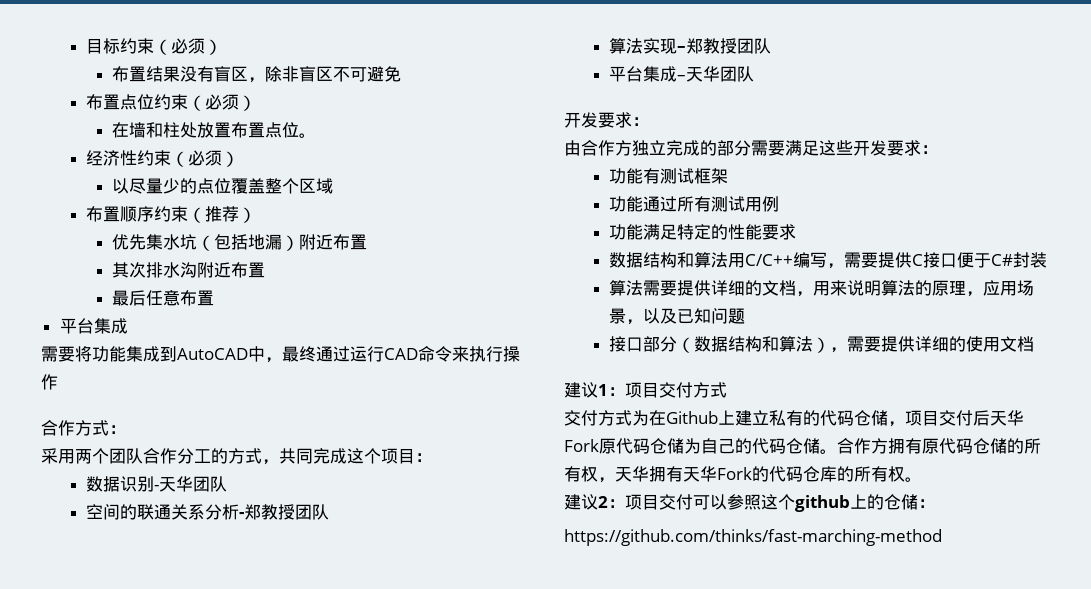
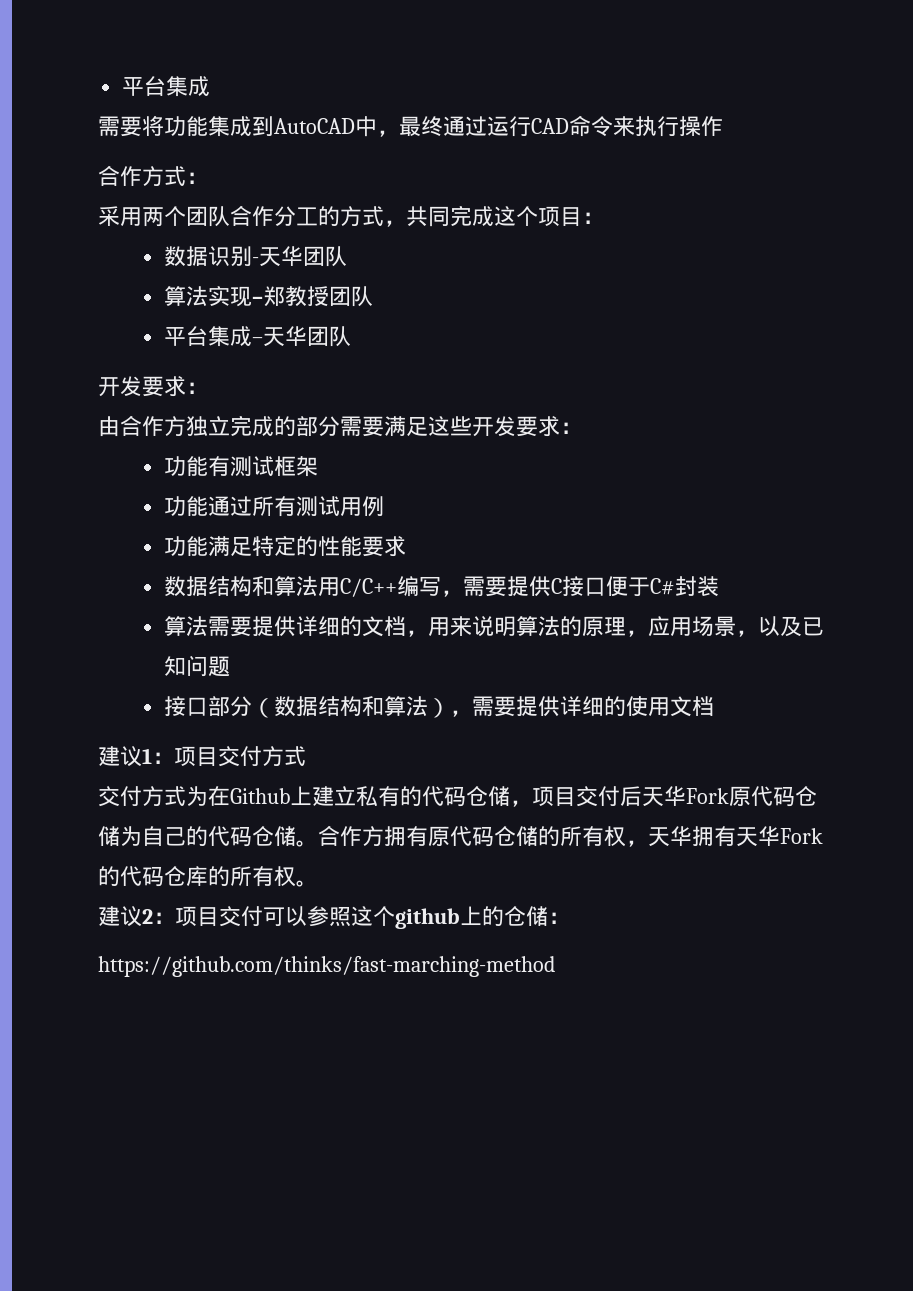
[86,38,223,55] [112,66,402,83] [86,94,257,111] [112,122,317,138] [86,150,240,167] [112,178,334,194] [86,206,257,223] [112,234,368,251] [112,262,266,278] [112,290,215,306] 目标约束（必须） // 布置结果没有盲区，除非盲区不可避免 // 布置点位约束（必须） // 在墙和柱处放置布置点位。 // 经济性约束（必须） // 以尽量少的点位覆盖整个区域 // 布置顺序约束（推荐） // 优先集水坑（包括地漏）附近布置 // 其次排水沟附近布置 // 最后任意布置 // -> (122, 86) none
[86,504,330,520] // 空间的联通关系分析-郑教授团队 -> (347, 256) none

